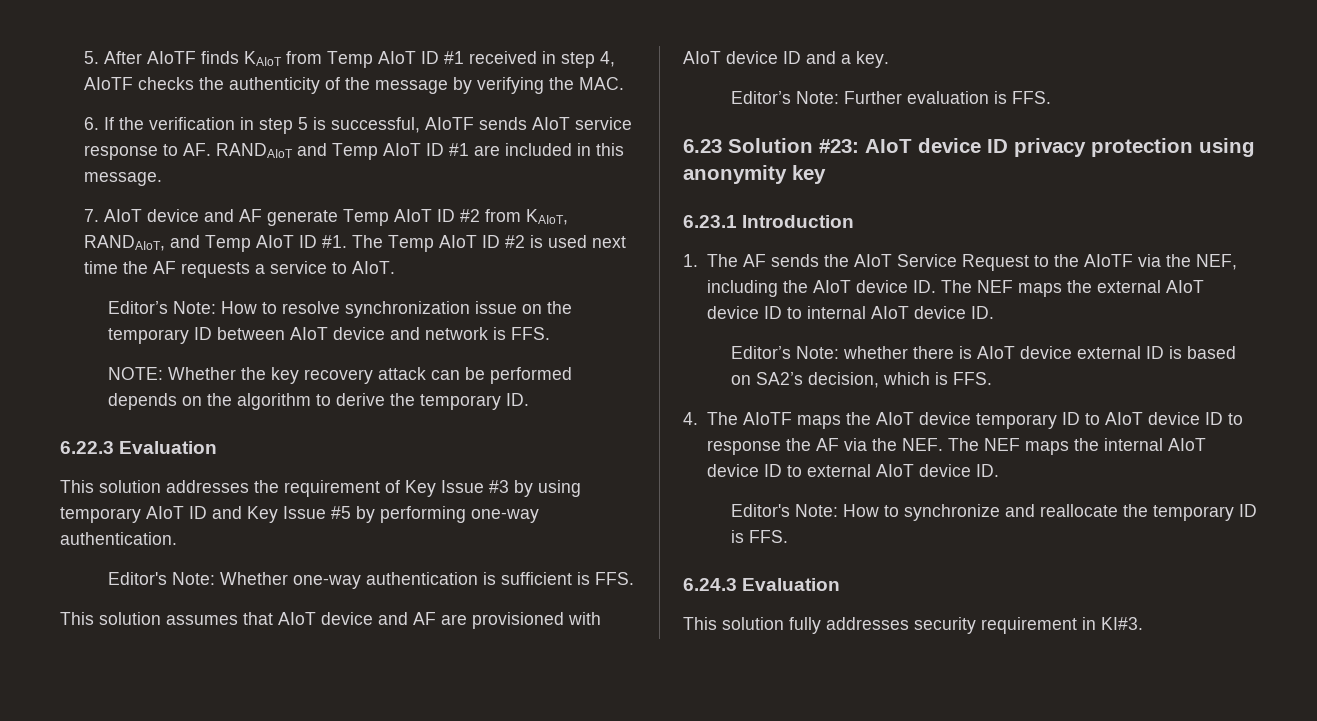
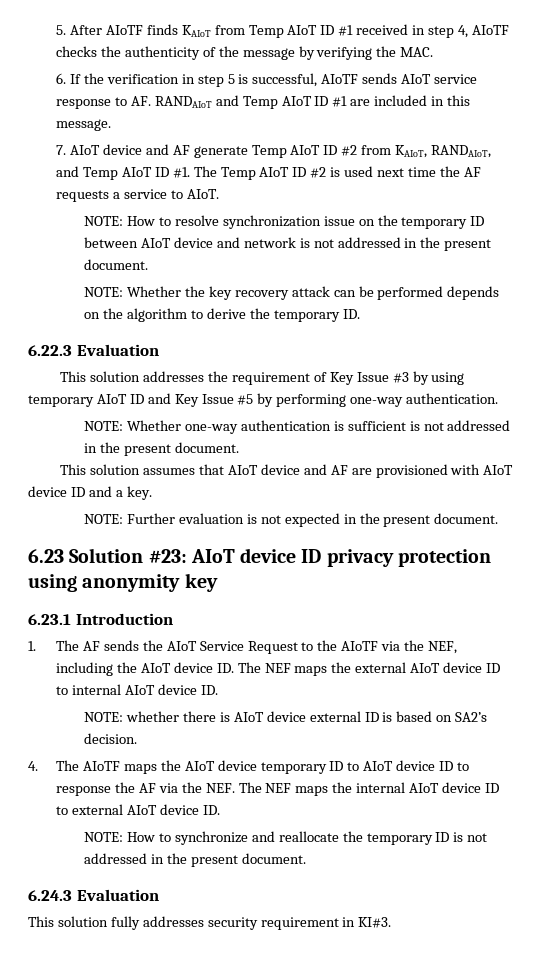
[107,301,216,314] Editor’s Note: -> [84,216,124,226] NOTE:
[510,327,550,340] FFS. -> [313,237,492,251] [84,259,149,270] not addressed in the present document.
[107,572,215,585] Editor's Note: -> [84,421,124,431] NOTE:
[594,572,634,585] FFS. -> [423,420,511,431] [84,442,239,456] not addressed in the present document.
[730,91,839,104] Editor’s Note: -> [84,514,124,524] NOTE:
[1011,91,1051,104] FFS. -> [260,513,499,527] not expected in the present document.
[730,346,839,359] Editor’s Note: -> [84,712,124,722] NOTE:
[807,372,992,388] decision, which is FFS. -> [84,733,138,744] decision.
[730,504,838,517] Editor's Note: -> [84,832,124,842] NOTE:
[748,530,788,543] FFS. -> [467,833,488,842] [84,853,306,867] not addressed in the present document.

